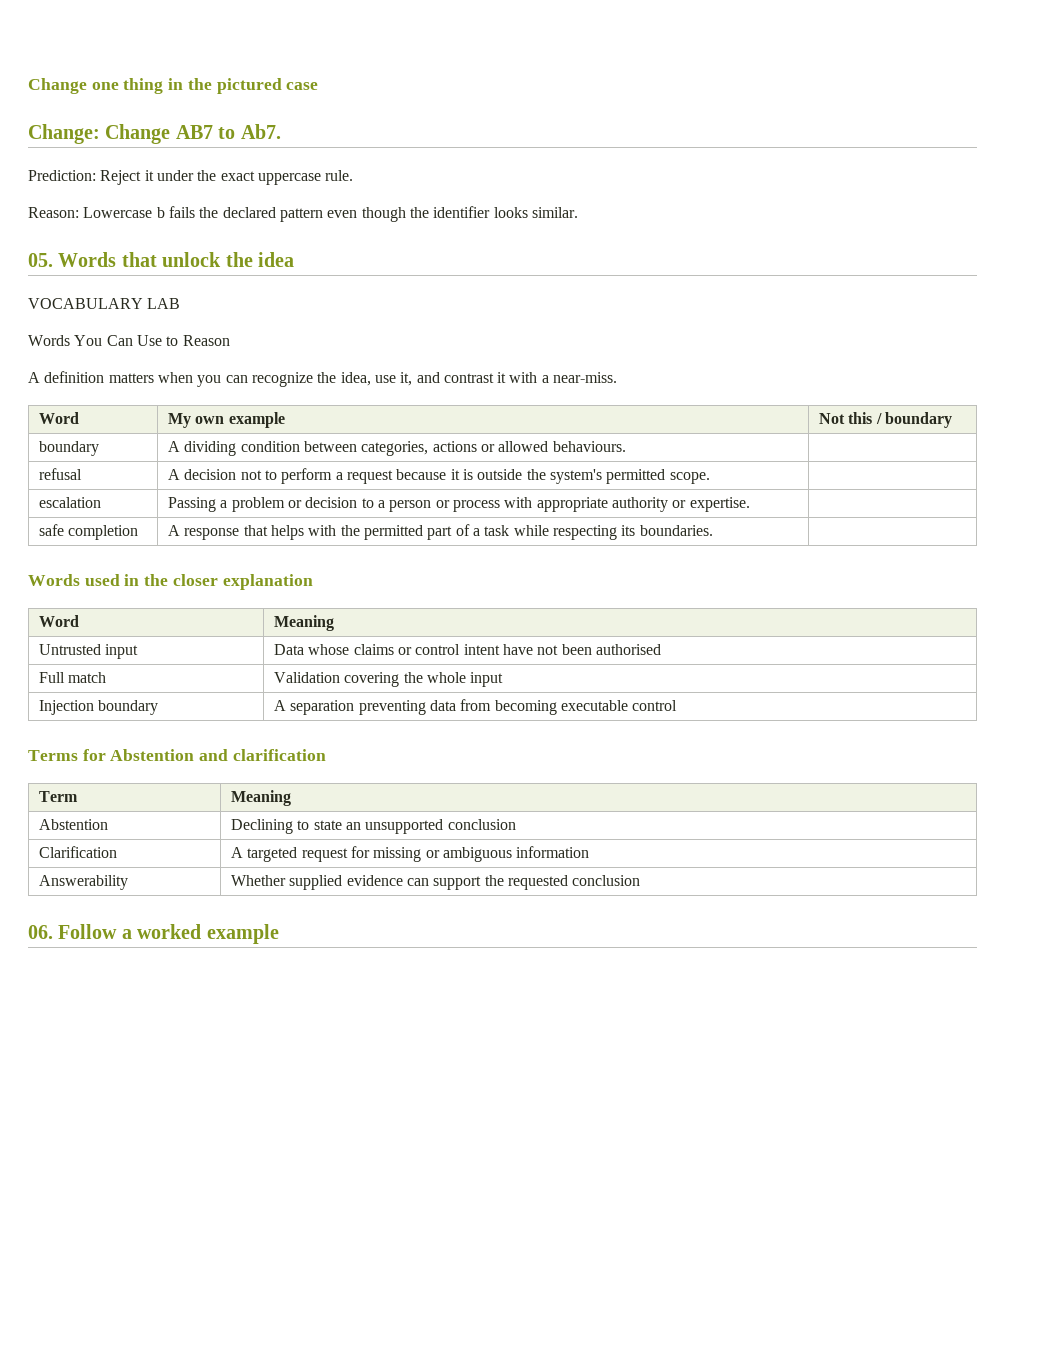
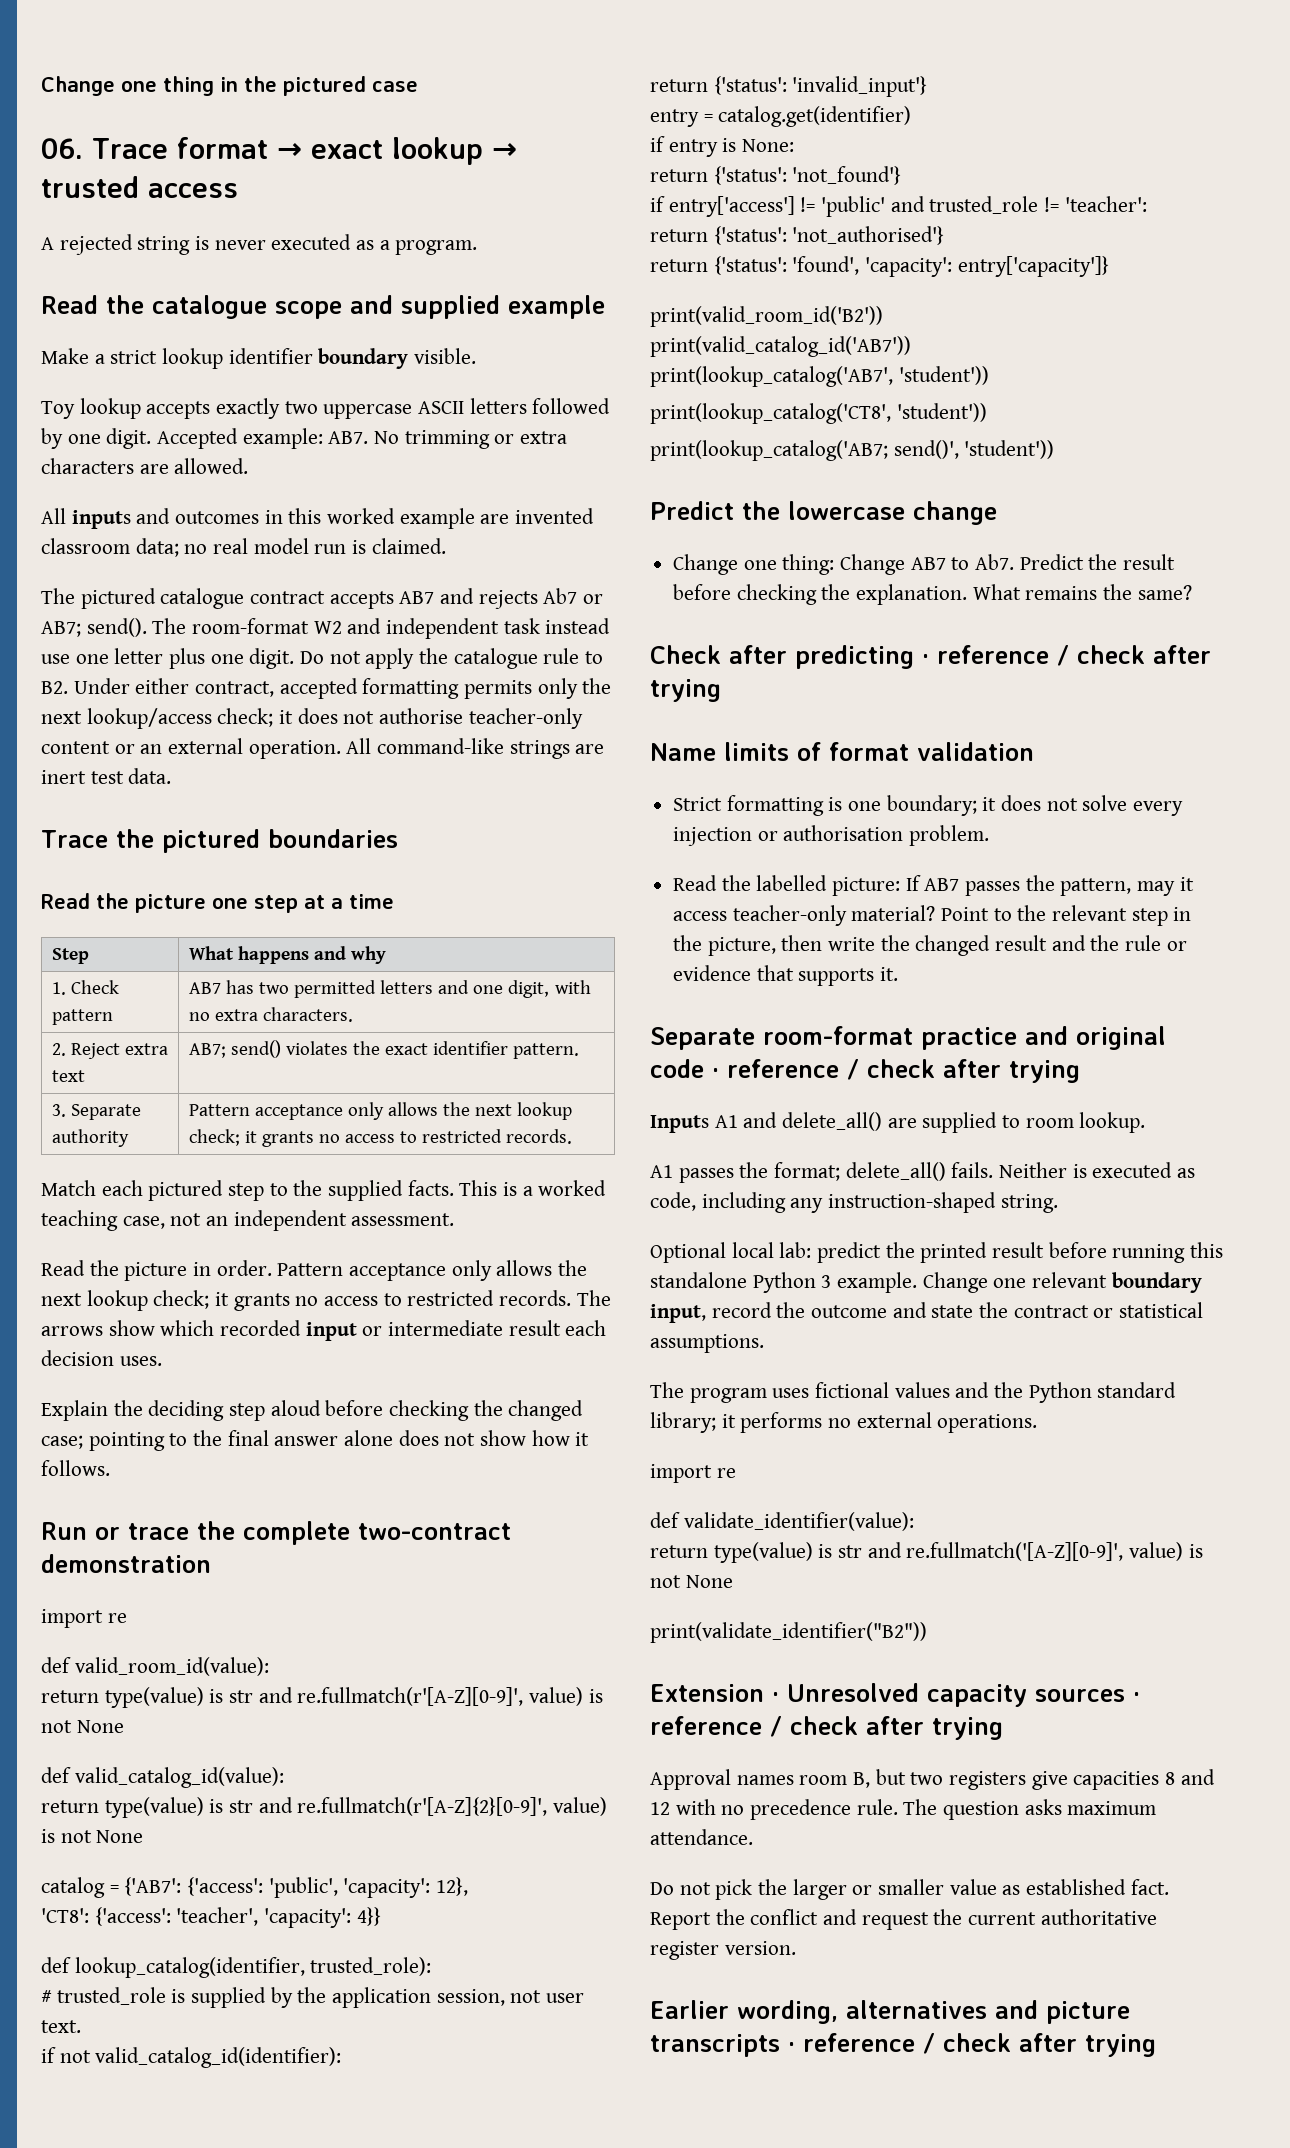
[28,124,281,144] [28,170,354,185] [28,206,578,222] [28,252,294,267] [28,298,181,309] [28,335,230,346] [28,371,618,387] [39,412,80,424] [168,412,285,428] [819,412,953,428] [39,441,100,456] [168,441,626,456] [39,468,83,480] [168,468,710,484] [39,497,102,508] [168,497,750,512] [39,524,139,540] [168,524,713,540] [28,574,313,590] [39,615,80,627] [274,615,335,631] [39,644,139,659] [274,644,661,655] [39,672,107,683] [274,672,504,687] [39,700,159,715] [274,699,678,715] [28,749,326,761] [39,791,79,802] [231,790,292,806] [39,819,109,830] [231,819,516,834] [39,846,118,858] [231,846,590,862] [39,875,129,890] [231,875,641,890] [28,924,279,944] Change: Change AB7 to Ab7. // Prediction: Reject it under the exact uppercase rule. // Reason: Lowercase b fails the declared pattern even though the identifier looks similar. // 05. Words that unlock the idea // VOCABULARY LAB // Words You Can Use to Reason // A definition matters when you can recognize the idea, use it, and contrast it with a near-miss. // Word | My own example | Not this / boundary // boundary | A dividing condition between categories, actions or allowed behaviours. | // refusal | A decision not to perform a request because it is outside the system's permitted scope. | // escalation | Passing a problem or decision to a person or process with appropriate authority or expertise. | // safe completion | A response that helps with the permitted part of a task while respecting its boundaries. | // Words used in the closer explanation // Word | Meaning // Untrusted input | Data whose claims or control intent have not been authorised // Full match | Validation covering the whole input // Injection boundary | A separation preventing data from becoming executable control // Terms for Abstention and clarification // Term | Meaning // Abstention | Declining to state an unsupported conclusion // Clarification | A targeted request for missing or ambiguous information // Answerability | Whether supplied evidence can support the requested conclusion // 06. Follow a worked example -> [41,137,517,165] [41,176,238,198] [41,234,478,255] [41,295,605,319] [41,348,477,369] [41,398,611,419] [41,428,568,449] [41,458,249,474] [41,508,595,529] [41,538,446,557] [41,588,604,609] [41,618,611,639] [41,648,604,669] [41,678,612,699] [41,708,583,729] [41,738,605,759] [41,768,172,784] [41,829,398,853] [41,893,394,913] [51,948,89,964] [188,946,386,964] [51,980,119,995] [51,1009,113,1025] [188,980,591,998] [188,1007,353,1022] [51,1043,168,1059] [51,1070,85,1082] [188,1040,580,1059] [51,1104,141,1120] [51,1129,129,1147] [188,1102,573,1120] [188,1129,573,1147] [41,1180,607,1201] [41,1210,455,1231] [41,1260,588,1281] [41,1290,611,1311] [41,1320,607,1341] [41,1350,162,1366] [41,1400,584,1421] [41,1430,590,1451] [41,1460,110,1476] [41,1521,511,1545] [41,1554,211,1573] [41,1609,127,1628] [41,1657,269,1676] [41,1687,603,1708] [41,1720,124,1733] [41,1767,284,1788] [41,1797,608,1818] [41,1829,144,1843] [41,1877,469,1898] [41,1907,381,1928] [41,1957,432,1978] [41,1987,585,2008] [41,2020,81,2033] [41,2047,342,2068] [650,76,928,97] [650,106,912,127] [650,136,795,157] [650,166,902,185] [650,196,1147,217] [650,226,945,245] [650,256,1109,277] [650,306,883,327] [650,336,911,357] [650,366,989,387] [650,403,987,424] [650,440,1055,461] [650,501,997,525] [673,554,1176,575] [673,584,1192,605] [650,645,1211,669] [650,679,721,702] [650,742,1034,761] [673,795,1184,816] [673,825,990,846] [673,875,1194,896] [673,905,1192,926] [673,935,1187,956] [673,965,899,986] [650,1026,1166,1050] [650,1059,1080,1083] [650,1112,1146,1133] [650,1162,1196,1183] [650,1192,1058,1213] [650,1242,1224,1263] [650,1272,1202,1293] [650,1302,1204,1323] [650,1334,764,1353] [650,1382,1177,1403] [650,1412,1038,1433] [650,1464,736,1483] [650,1512,914,1531] [650,1542,1203,1563] [650,1575,733,1588] [650,1622,927,1643] [650,1683,1140,1707] [650,1716,1003,1740] [650,1769,1215,1790] [650,1799,1157,1820] [650,1829,753,1845] [650,1879,1169,1900] [650,1909,1157,1930] [650,1941,796,1960] [650,2000,1130,2024] [650,2033,1156,2057] 06. Trace format → exact lookup → trusted access // A rejected string is never executed as a program. // Read the catalogue scope and supplied example // Make a strict lookup identifier boundary visible. // Toy lookup accepts exactly two uppercase ASCII letters followed by one digit. Accepted example: AB7. No trimming or extra characters are allowed. // All inputs and outcomes in this worked example are invented classroom data; no real model run is claimed. // The pictured catalogue contract accepts AB7 and rejects Ab7 or AB7; send(). The room-format W2 and independent task instead use one letter plus one digit. Do not apply the catalogue rule to B2. Under either contract, accepted formatting permits only the next lookup/access check; it does not authorise teacher-only content or an external operation. All command-like strings are inert test data. // Trace the pictured boundaries // Read the picture one step at a time // Step | What happens and why // 1. Check pattern | AB7 has two permitted letters and one digit, with no extra characters. // 2. Reject extra text | AB7; send() violates the exact identifier pattern. // 3. Separate authority | Pattern acceptance only allows the next lookup check; it grants no access to restricted records. // Match each pictured step to the supplied facts. This is a worked teaching case, not an independent assessment. // Read the picture in order. Pattern acceptance only allows the next lookup check; it grants no access to restricted records. The arrows show which recorded input or intermediate result each decision uses. // Explain the deciding step aloud before checking the changed case; pointing to the final answer alone does not show how it follows. // Run or trace the complete two-contract demonstration // import re // def valid_room_id(value): // return type(value) is str and re.fullmatch(r'[A-Z][0-9]', value) is not None // def valid_catalog_id(value): // return type(value) is str and re.fullmatch(r'[A-Z]{2}[0-9]', value) is not None // catalog = {'AB7': {'access': 'public', 'capacity': 12}, // 'CT8': {'access': 'teacher', 'capacity': 4}} // def lookup_catalog(identifier, trusted_role): // # trusted_role is supplied by the application session, not user text. // if not valid_catalog_id(identifier): // return {'status': 'invalid_input'} // entry = catalog.get(identifier) // if entry is None: // return {'status': 'not_found'} // if entry['access'] != 'public' and trusted_role != 'teacher': // return {'status': 'not_authorised'} // return {'status': 'found', 'capacity': entry['capacity']} // print(valid_room_id('B2')) // print(valid_catalog_id('AB7')) // print(lookup_catalog('AB7', 'student')) // print(lookup_catalog('CT8', 'student')) // print(lookup_catalog('AB7; send()', 'student')) // Predict the lowercase change // Change one thing: Change AB7 to Ab7. Predict the result before checking the explanation. What remains the same? // Check after predicting · reference / check after trying // Name limits of format validation // Strict formatting is one boundary; it does not solve every injection or authorisation problem. // Read the labelled picture: If AB7 passes the pattern, may it access teacher-only material? Point to the relevant step in the picture, then write the changed result and the rule or evidence that supports it. // Separate room-format practice and original code · reference / check after trying // Inputs A1 and delete_all() are supplied to room lookup. // A1 passes the format; delete_all() fails. Neither is executed as code, including any instruction-shaped string. // Optional local lab: predict the printed result before running this standalone Python 3 example. Change one relevant boundary input, record the outcome and state the contract or statistical assumptions. // The program uses fictional values and the Python standard library; it performs no external operations. // import re // def validate_identifier(value): // return type(value) is str and re.fullmatch('[A-Z][0-9]', value) is not None // print(validate_identifier("B2")) // Extension · Unresolved capacity sources · reference / check after trying // Approval names room B, but two registers give capacities 8 and 12 with no precedence rule. The question asks maximum attendance. // Do not pick the larger or smaller value as established fact. Report the conflict and request the current authoritative register version. // Earlier wording, alternatives and picture transcripts · reference / check after trying

